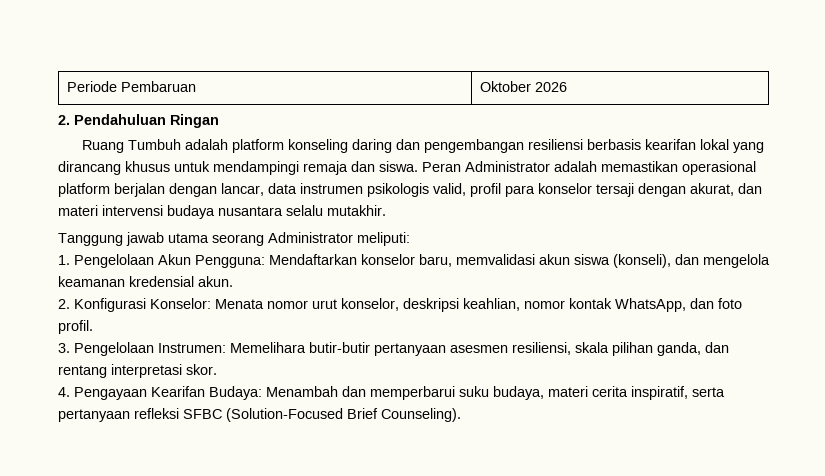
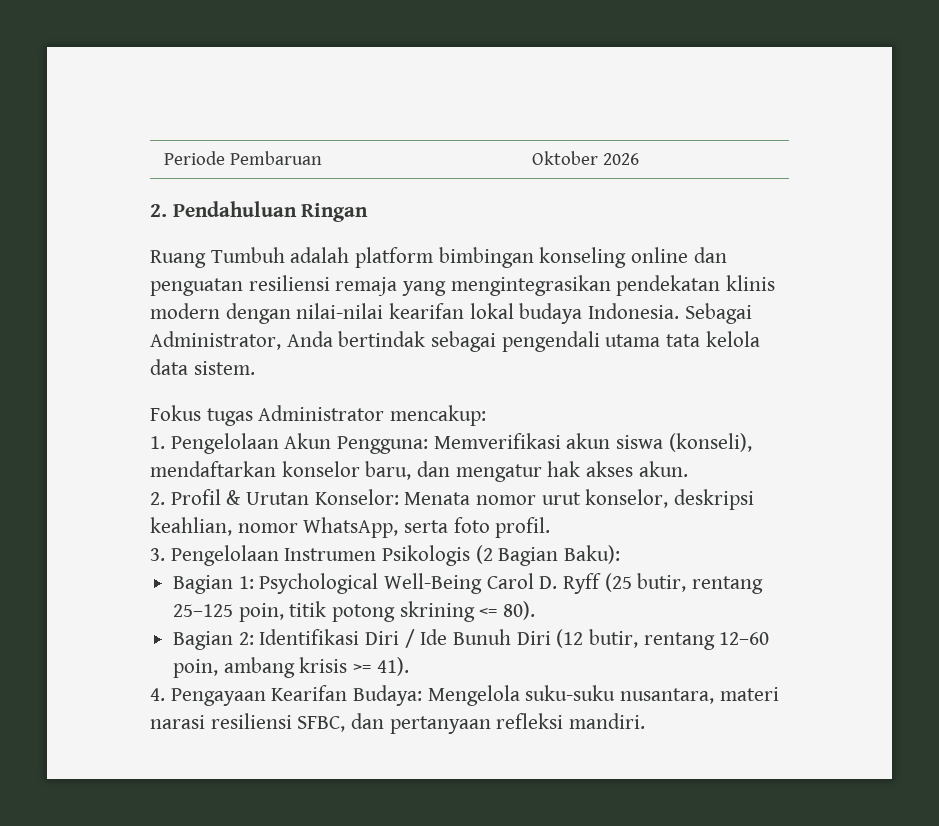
[287,139,764,153] [58,161,756,175] [58,183,762,197] [58,205,386,219] [58,232,410,246] [58,254,770,268] [58,276,194,287] konseling daring dan pengembangan resiliensi berbasis kearifan lokal yang dirancang khusus untuk mendampingi remaja dan siswa. Peran Administrator adalah memastikan operasional platform berjalan dengan lancar, data instrumen psikologis valid, profil para konselor tersaji dengan akurat, dan materi intervensi budaya nusantara selalu mutakhir. // Tanggung jawab utama seorang Administrator meliputi: // 1. Pengelolaan Akun Pengguna: Mendaftarkan konselor baru, memvalidasi akun siswa (konseli), dan mengelola keamanan kredensial -> [438,247,727,268] [150,275,776,296] [150,303,752,324] [150,331,760,352] [150,359,255,375] [150,405,487,426] [150,433,752,454] [150,461,634,482] bimbingan konseling online dan penguatan resiliensi remaja yang mengintegrasikan pendekatan klinis modern dengan nilai-nilai kearifan lokal budaya Indonesia. Sebagai Administrator, Anda bertindak sebagai pengendali utama tata kelola data sistem. // Fokus tugas Administrator mencakup: // 1. Pengelolaan Akun Pengguna: Memverifikasi akun siswa (konseli), mendaftarkan konselor baru, dan mengatur hak akses
[74,298,146,312] Konfigurasi -> [170,489,310,505] Profil & Urutan
[569,298,714,312] kontak WhatsApp, dan -> [303,517,449,538] WhatsApp, serta
[158,342,729,356] [58,364,217,378] [58,386,725,400] [58,408,461,422] Instrumen: Memelihara butir-butir pertanyaan asesmen resiliensi, skala pilihan ganda, dan rentang interpretasi skor. // 4. Pengayaan Kearifan Budaya: Menambah dan memperbarui suku budaya, materi cerita inspiratif, serta pertanyaan refleksi SFBC (Solution-Focused Brief Counseling). -> [284,545,621,566] [173,573,764,594] [173,601,536,622] [173,629,770,650] [173,657,409,678] [150,685,779,706] [150,713,646,734] Instrumen Psikologis (2 Bagian Baku): // Bagian 1: Psychological Well-Being Carol D. Ryff (25 butir, rentang 25–125 poin, titik potong skrining <= 80). // Bagian 2: Identifikasi Diri / Ide Bunuh Diri (12 butir, rentang 12–60 poin, ambang krisis >= 41). // 4. Pengayaan Kearifan Budaya: Mengelola suku-suku nusantara, materi narasi resiliensi SFBC, dan pertanyaan refleksi mandiri.

